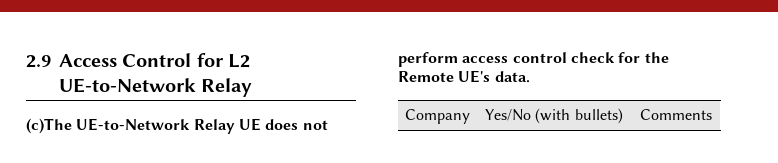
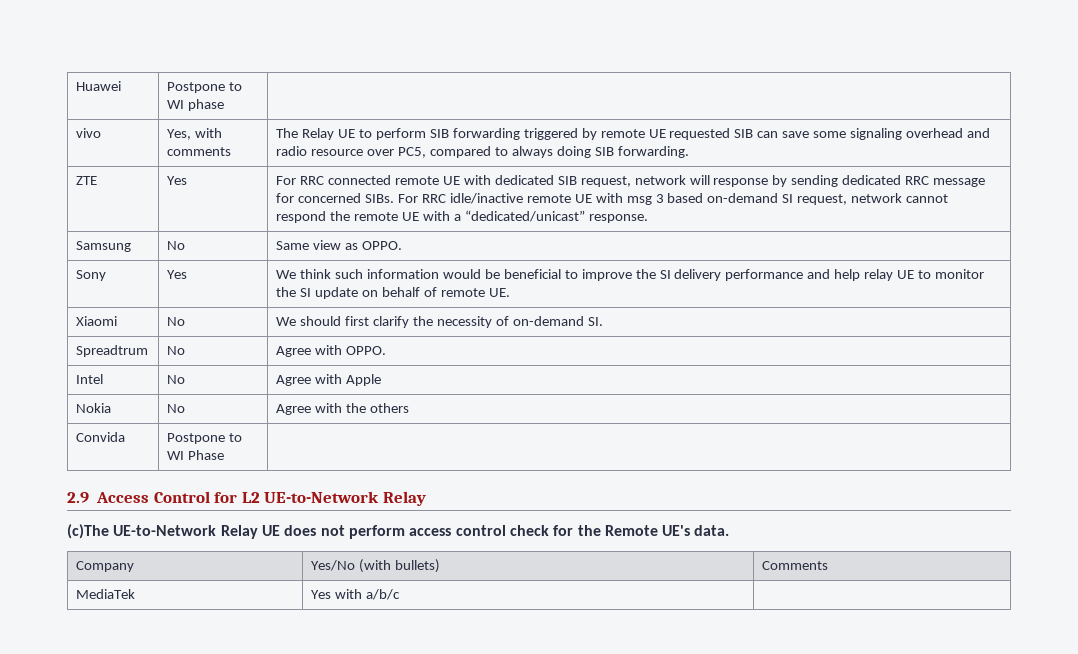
(26, 61) none -> [76,81,122,91] [167,82,243,93] [167,99,225,111] [76,128,102,138] [167,128,223,140] [167,147,232,156] [276,128,990,140] [276,146,689,158] [76,176,98,185] [167,176,188,185] [276,175,986,187] [276,193,949,205] [276,210,648,223] [76,241,132,252] [167,241,186,250] [276,240,403,250] [76,270,107,281] [167,270,188,279] [276,269,984,281] [276,287,510,299] [76,316,118,326] [167,317,186,326] [276,316,603,328] [76,345,149,357] [167,346,186,355] [276,345,387,357] [76,374,104,384] [167,375,186,384] [276,374,382,386] [76,403,112,413] [167,404,186,413] [276,403,410,415] [76,432,126,442] [167,433,243,444] [167,450,225,460] Huawei | Postpone to WI phase | // vivo | Yes, with comments | The Relay UE to perform SIB forwarding triggered by remote UE requested SIB can save some signaling overhead and radio resource over PC5, compared to always doing SIB forwarding. // ZTE | Yes | For RRC connected remote UE with dedicated SIB request, network will response by sending dedicated RRC message for concerned SIBs. For RRC idle/inactive remote UE with msg 3 based on-demand SI request, network cannot respond the remote UE with a “dedicated/unicast” response. // Samsung | No | Same view as OPPO. // Sony | Yes | We think such information would be beneficial to improve the SI delivery performance and help relay UE to monitor the SI update on behalf of remote UE. // Xiaomi | No | We should first clarify the necessity of on-demand SI. // Spreadtrum | No | Agree with OPPO. // Intel | No | Agree with Apple // Nokia | No | Agree with the others // Convida | Postpone to WI Phase | //
(713, 114) none -> [76,589,136,599] [311,589,401,600] // MediaTek | Yes with a/b/c |

